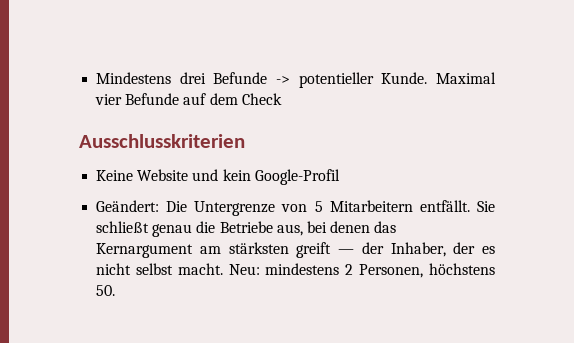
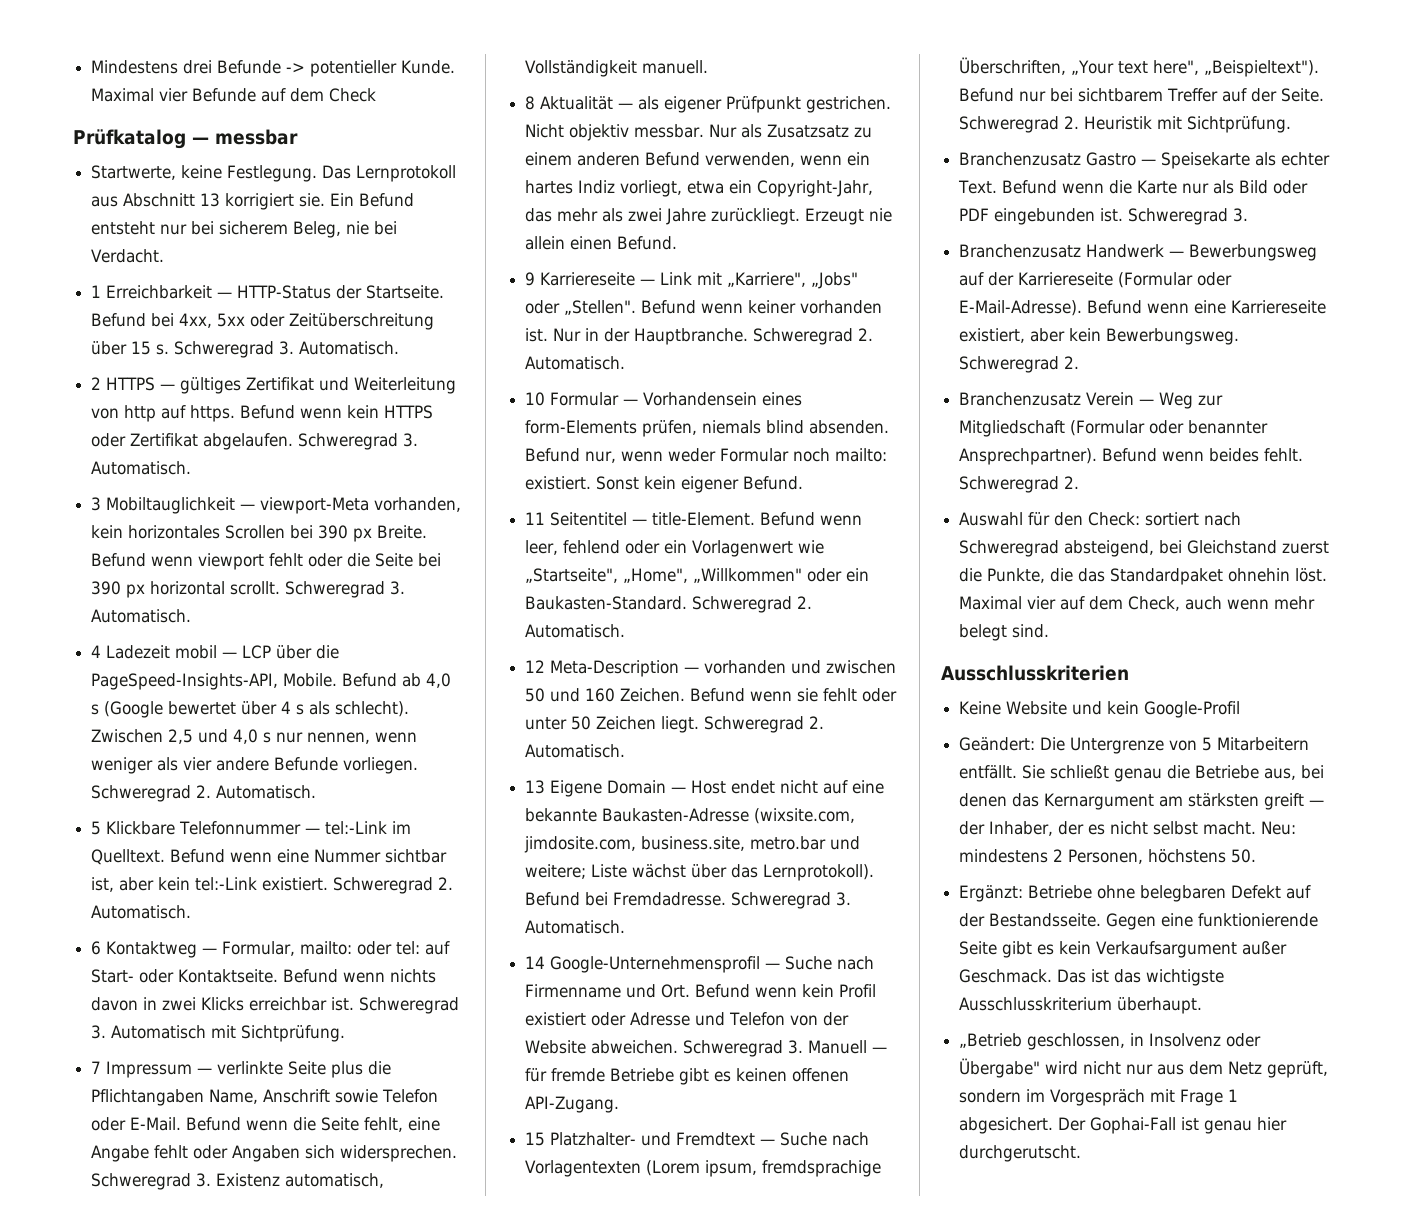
(282, 99) none -> [73,129,298,149] [91,165,457,182] [91,193,415,210] [91,221,398,238] [91,249,165,263] [91,285,445,299] [91,313,435,330] [91,341,400,358] [91,377,457,394] [91,405,434,422] [91,433,419,450] [91,461,192,475] [91,497,462,514] [91,525,428,542] [91,553,442,570] [91,581,406,598] [91,609,192,623] [91,645,340,659] [91,673,452,690] [91,701,410,718] [91,729,418,744] [91,757,419,774] [91,785,317,802] [91,821,412,835] [91,849,448,865] [91,877,454,894] [91,905,192,919] [91,941,451,958] [91,969,437,983] [91,997,460,1014] [91,1025,346,1042] [91,1061,392,1078] [91,1089,439,1106] [91,1117,441,1132] [91,1145,458,1162] [91,1173,385,1190] [525,60,709,77] [525,96,892,113] [525,124,873,141] [525,152,871,167] [525,180,874,197] [525,208,893,225] [525,236,678,250] [525,272,859,289] [525,300,883,315] [525,328,874,345] [525,356,626,370] [525,392,803,406] [525,420,890,437] [525,448,888,463] [525,476,804,493] [525,512,863,526] [525,540,825,557] [525,568,870,583] [525,596,813,613] [525,624,626,638] [525,660,897,677] [525,688,898,702] [525,716,825,733] [525,744,626,758] [525,780,885,797] [525,808,856,824] [524,836,861,853] [525,864,875,881] [525,892,852,909] [525,920,626,934] [525,956,875,973] [525,984,877,998] [525,1012,850,1026] [525,1040,888,1057] [525,1068,850,1085] [525,1096,620,1113] [525,1132,870,1146] [525,1160,882,1177] [959,57,1320,77] [959,88,1325,102] [959,116,1292,133] [959,152,1331,169] [958,180,1309,194] [959,208,1249,225] [959,244,1318,261] [959,272,1233,288] [959,300,1327,316] [959,328,1240,345] [959,356,1080,373] [959,392,1224,409] [959,420,1269,437] [959,448,1304,465] [959,476,1080,493] [959,512,1242,526] [959,540,1330,557] [959,568,1328,585] [959,596,1316,611] [959,624,1050,641] // Prüfkatalog — messbar // Startwerte, keine Festlegung. Das Lernprotokoll aus Abschnitt 13 korrigiert sie. Ein Befund entsteht nur bei sicherem Beleg, nie bei Verdacht. // 1 Erreichbarkeit — HTTP-Status der Startseite. Befund bei 4xx, 5xx oder Zeitüberschreitung über 15 s. Schweregrad 3. Automatisch. // 2 HTTPS — gültiges Zertifikat und Weiterleitung von http auf https. Befund wenn kein HTTPS oder Zertifikat abgelaufen. Schweregrad 3. Automatisch. // 3 Mobiltauglichkeit — viewport-Meta vorhanden, kein horizontales Scrollen bei 390 px Breite. Befund wenn viewport fehlt oder die Seite bei 390 px horizontal scrollt. Schweregrad 3. Automatisch. // 4 Ladezeit mobil — LCP über die PageSpeed-Insights-API, Mobile. Befund ab 4,0 s (Google bewertet über 4 s als schlecht). Zwischen 2,5 und 4,0 s nur nennen, wenn weniger als vier andere Befunde vorliegen. Schweregrad 2. Automatisch. // 5 Klickbare Telefonnummer — tel:-Link im Quelltext. Befund wenn eine Nummer sichtbar ist, aber kein tel:-Link existiert. Schweregrad 2. Automatisch. // 6 Kontaktweg — Formular, mailto: oder tel: auf Start- oder Kontaktseite. Befund wenn nichts davon in zwei Klicks erreichbar ist. Schweregrad 3. Automatisch mit Sichtprüfung. // 7 Impressum — verlinkte Seite plus die Pflichtangaben Name, Anschrift sowie Telefon oder E-Mail. Befund wenn die Seite fehlt, eine Angabe fehlt oder Angaben sich widersprechen. Schweregrad 3. Existenz automatisch, Vollständigkeit manuell. // 8 Aktualität — als eigener Prüfpunkt gestrichen. Nicht objektiv messbar. Nur als Zusatzsatz zu einem anderen Befund verwenden, wenn ein hartes Indiz vorliegt, etwa ein Copyright-Jahr, das mehr als zwei Jahre zurückliegt. Erzeugt nie allein einen Befund. // 9 Karriereseite — Link mit „Karriere", „Jobs" oder „Stellen". Befund wenn keiner vorhanden ist. Nur in der Hauptbranche. Schweregrad 2. Automatisch. // 10 Formular — Vorhandensein eines form-Elements prüfen, niemals blind absenden. Befund nur, wenn weder Formular noch mailto: existiert. Sonst kein eigener Befund. // 11 Seitentitel — title-Element. Befund wenn leer, fehlend oder ein Vorlagenwert wie „Startseite", „Home", „Willkommen" oder ein Baukasten-Standard. Schweregrad 2. Automatisch. // 12 Meta-Description — vorhanden und zwischen 50 und 160 Zeichen. Befund wenn sie fehlt oder unter 50 Zeichen liegt. Schweregrad 2. Automatisch. // 13 Eigene Domain — Host endet nicht auf eine bekannte Baukasten-Adresse (wixsite.com, jimdosite.com, business.site, metro.bar und weitere; Liste wächst über das Lernprotokoll). Befund bei Fremdadresse. Schweregrad 3. Automatisch. // 14 Google-Unternehmensprofil — Suche nach Firmenname und Ort. Befund wenn kein Profil existiert oder Adresse und Telefon von der Website abweichen. Schweregrad 3. Manuell — für fremde Betriebe gibt es keinen offenen API-Zugang. // 15 Platzhalter- und Fremdtext — Suche nach Vorlagentexten (Lorem ipsum, fremdsprachige Überschriften, „Your text here", „Beispieltext"). Befund nur bei sichtbarem Treffer auf der Seite. Schweregrad 2. Heuristik mit Sichtprüfung. // Branchenzusatz Gastro — Speisekarte als echter Text. Befund wenn die Karte nur als Bild oder PDF eingebunden ist. Schweregrad 3. // Branchenzusatz Handwerk — Bewerbungsweg auf der Karriereseite (Formular oder E-Mail-Adresse). Befund wenn eine Karriereseite existiert, aber kein Bewerbungsweg. Schweregrad 2. // Branchenzusatz Verein — Weg zur Mitgliedschaft (Formular oder benannter Ansprechpartner). Befund wenn beides fehlt. Schweregrad 2. // Auswahl für den Check: sortiert nach Schweregrad absteigend, bei Gleichstand zuerst die Punkte, die das Standardpaket ohnehin löst. Maximal vier auf dem Check, auch wenn mehr belegt sind.
(116, 290) none -> [959,885,1312,902] [959,913,1319,930] [959,941,1288,958] [959,969,1225,986] [959,997,1203,1014] [959,1033,1262,1050] [959,1058,1329,1078] [959,1089,1239,1106] [959,1117,1288,1134] [959,1145,1082,1162] // Ergänzt: Betriebe ohne belegbaren Defekt auf der Bestandsseite. Gegen eine funktionierende Seite gibt es kein Verkaufsargument außer Geschmack. Das ist das wichtigste Ausschlusskriterium überhaupt. // „Betrieb geschlossen, in Insolvenz oder Übergabe" wird nicht nur aus dem Netz geprüft, sondern im Vorgespräch mit Frage 1 abgesichert. Der Gophai-Fall ist genau hier durchgerutscht.

